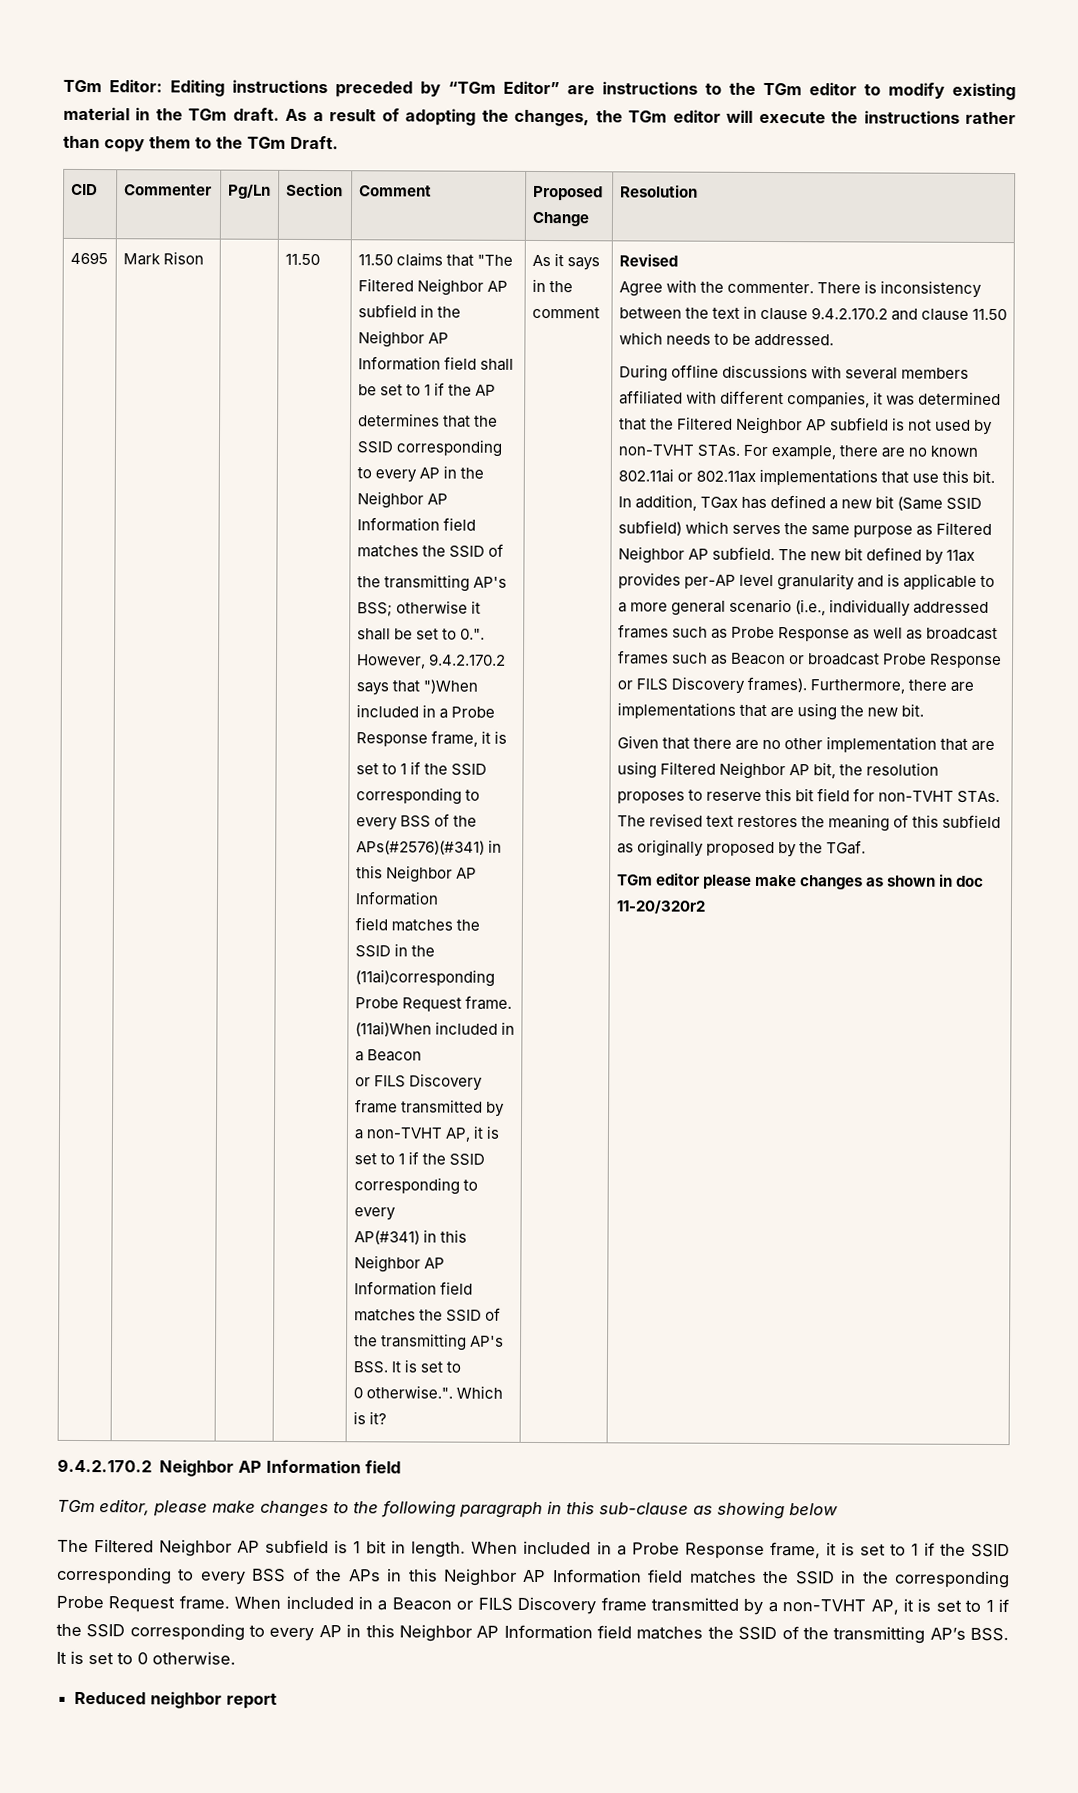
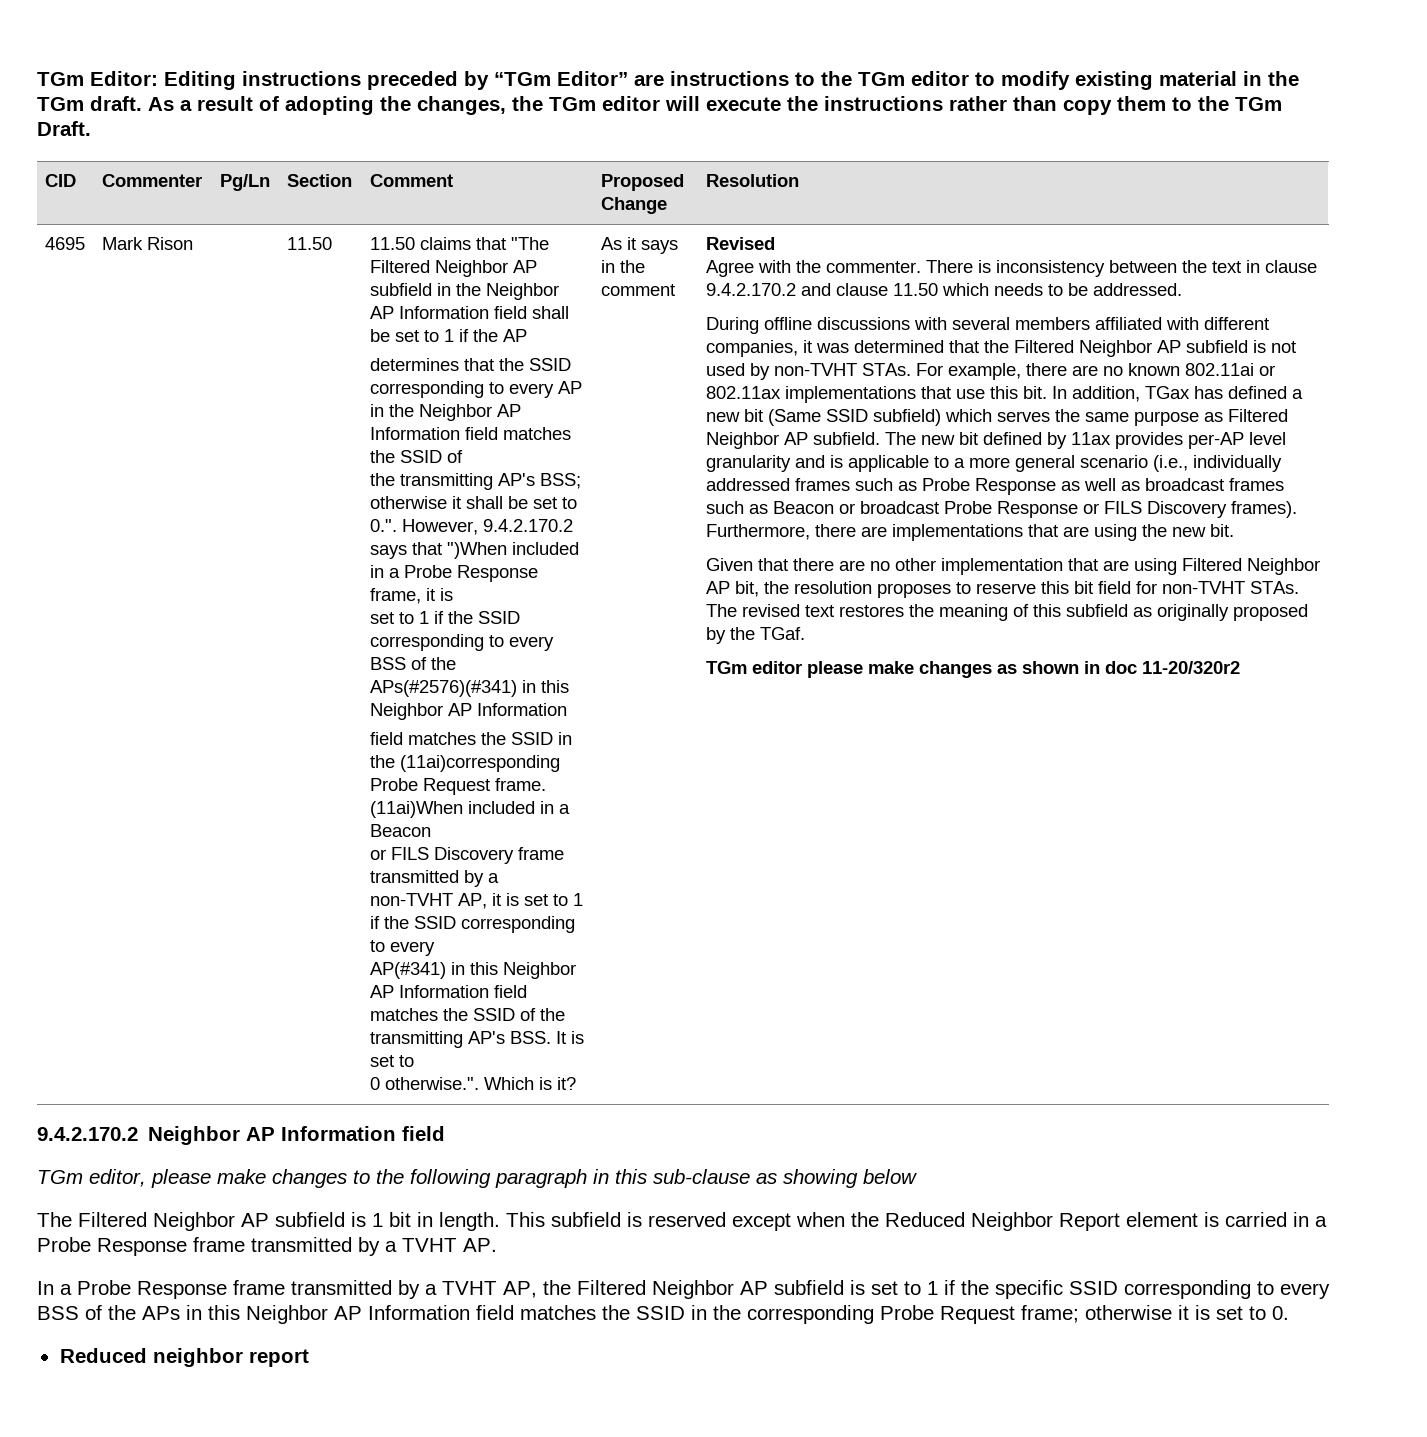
[471,1540,966,1559] When included in a Probe Response frame, it is set to 1 if the -> [506,1212,1327,1231] [37,1237,497,1256] [37,1280,1063,1299] This subfield is reserved except when the Reduced Neighbor Report element is carried in a Probe Response frame transmitted by a TVHT AP. // In a Probe Response frame transmitted by a TVHT AP, the Filtered Neighbor AP subfield is set to 1 if the specific
[178,1595,1009,1615] [56,1623,1009,1644] [56,1650,236,1665] frame. When included in a Beacon or FILS Discovery frame transmitted by a non-TVHT AP, it is set to 1 if the SSID corresponding to every AP in this Neighbor AP Information field matches the SSID of the transmitting AP’s BSS. It is set to 0 otherwise. -> [1021,1305,1289,1323] frame; otherwise it is set to 0.

